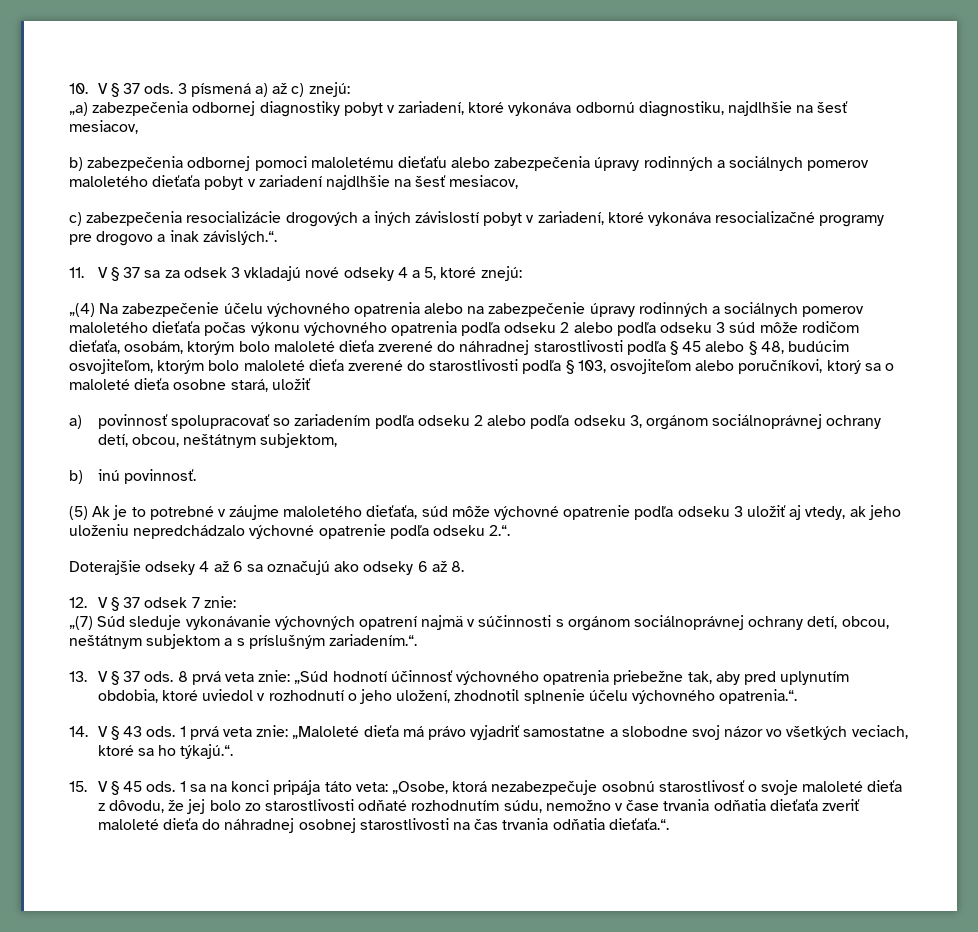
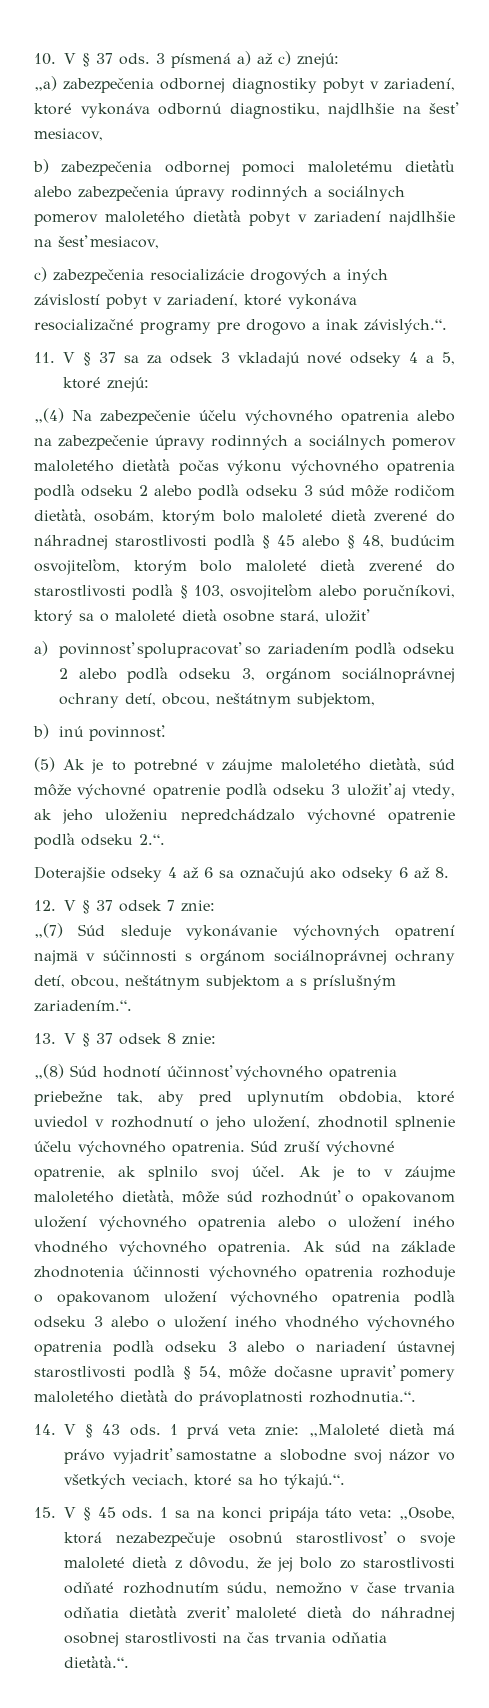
[144,670,329,685] ods. 8 prvá veta znie: „Súd -> [119,1033,216,1045] [34,1064,97,1079] odsek 8 znie: // „(8) Súd
[719,689,798,704] opatrenia.“. -> [172,1140,395,1156] [34,1166,455,1181] [34,1190,455,1206] [34,1216,456,1231] [34,1241,456,1256] [34,1266,455,1281] [34,1290,455,1306] [34,1316,455,1331] [34,1340,455,1356] [34,1365,455,1381] [34,1390,416,1406] opatrenia. Súd zruší výchovné opatrenie, ak splnilo svoj účel. Ak je to v záujme maloletého dieťaťa, môže súd rozhodnúť o opakovanom uložení výchovného opatrenia alebo o uložení iného vhodného výchovného opatrenia. Ak súd na základe zhodnotenia účinnosti výchovného opatrenia rozhoduje o opakovanom uložení výchovného opatrenia podľa odseku 3 alebo o uložení iného vhodného výchovného opatrenia podľa odseku 3 alebo o nariadení ústavnej starostlivosti podľa § 54, môže dočasne upraviť pomery maloletého dieťaťa do právoplatnosti rozhodnutia.“.

